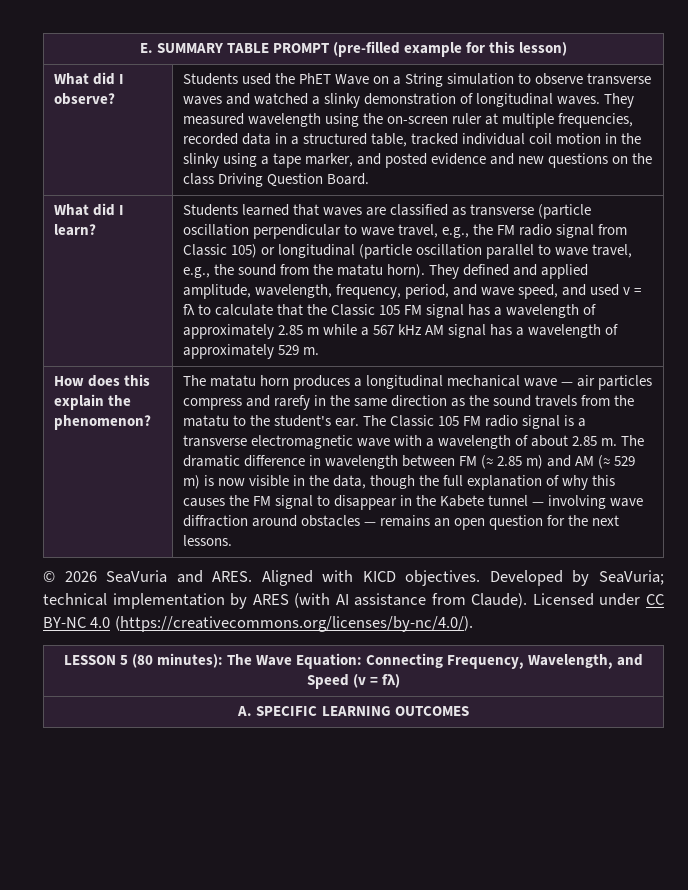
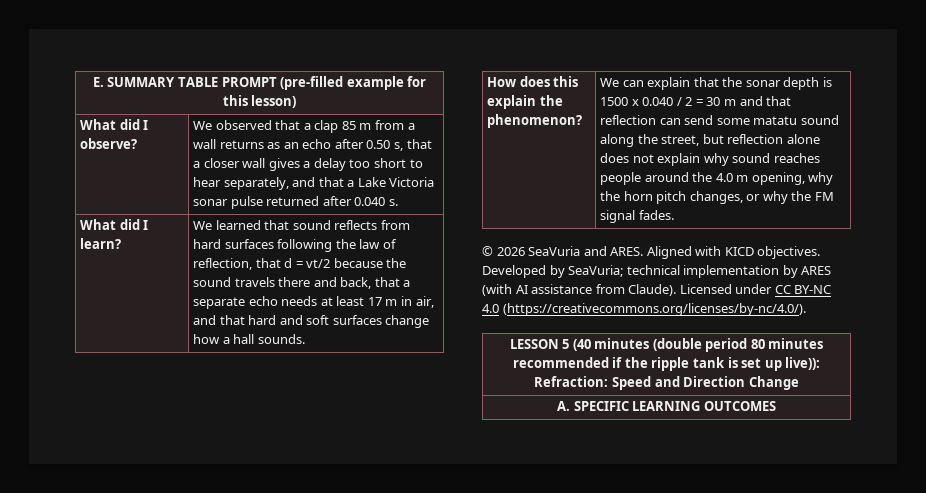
[182,73,652,87] [182,93,635,108] [182,113,634,128] [182,133,642,147] [182,153,653,168] [182,173,369,187] Students used the PhET Wave on a String simulation to observe transverse waves and watched a slinky demonstration of longitudinal waves. They measured wavelength using the on-screen ruler at multiple frequencies, recorded data in a structured table, tracked individual coil motion in the slinky using a tape marker, and posted evidence and new questions on the class Driving Question Board. -> [193,120,415,133] [193,139,432,151] [193,158,423,171] [193,177,435,190] [193,196,398,209] We observed that a clap 85 m from a wall returns as an echo after 0.50 s, that a closer wall gives a delay too short to hear separately, and that a Lake Victoria sonar pulse returned after 0.040 s.
[182,204,238,216] Students -> [193,221,213,230] We
[322,204,592,219] [182,224,628,239] [182,244,633,259] [182,264,589,279] [182,284,642,299] [182,304,597,318] [182,324,619,339] [182,344,319,359] waves are classified as transverse (particle oscillation perpendicular to wave travel, e.g., the FM radio signal from Classic 105) or longitudinal (particle oscillation parallel to wave travel, e.g., the sound from the matatu horn). They defined and applied amplitude, wavelength, frequency, period, and wave speed, and used v = fλ to calculate that the Classic 105 FM signal has a wavelength of approximately 2.85 m while a 567 kHz AM signal has a wavelength of approximately 529 m. -> [292,220,410,230] [193,239,397,252] [193,258,407,270] [193,277,411,289] [193,296,434,309] [193,315,430,328] [193,334,305,344] sound reflects from hard surfaces following the law of reflection, that d = vt/2 because the sound travels there and back, that a separate echo needs at least 17 m in air, and that hard and soft surfaces change how a hall sounds.
[182,375,653,390] [182,395,635,410] [182,415,587,429] [182,435,645,449] [182,455,636,469] [182,475,616,490] [182,495,644,510] [182,515,620,530] [182,535,232,546] The matatu horn produces a longitudinal mechanical wave — air particles compress and rarefy in the same direction as the sound travels from the matatu to the student's ear. The Classic 105 FM radio signal is a transverse electromagnetic wave with a wavelength of about 2.85 m. The dramatic difference in wavelength between FM (≈ 2.85 m) and AM (≈ 529 m) is now visible in the data, though the full explanation of why this causes the FM signal to disappear in the Kabete tunnel — involving wave diffraction around obstacles — remains an open question for the next lessons. -> [600,77,832,90] [600,96,792,106] [600,115,839,125] [600,134,820,147] [600,153,820,166] [600,172,834,185] [600,191,834,204] [600,210,674,223] We can explain that the sonar depth is 1500 x 0.040 / 2 = 30 m and that reflection can send some matatu sound along the street, but reflection alone does not explain why sound reaches people around the 4.0 m opening, why the horn pitch changes, or why the FM signal fades.
[131,653,644,669] [306,674,401,689] (80 minutes): The Wave Equation: Connecting Frequency, Wavelength, and Speed (v = fλ) -> [572,338,824,352] [512,357,821,371] [534,376,799,390] (40 minutes (double period 80 minutes recommended if the ripple tank is set up live)): Refraction: Speed and Direction Change

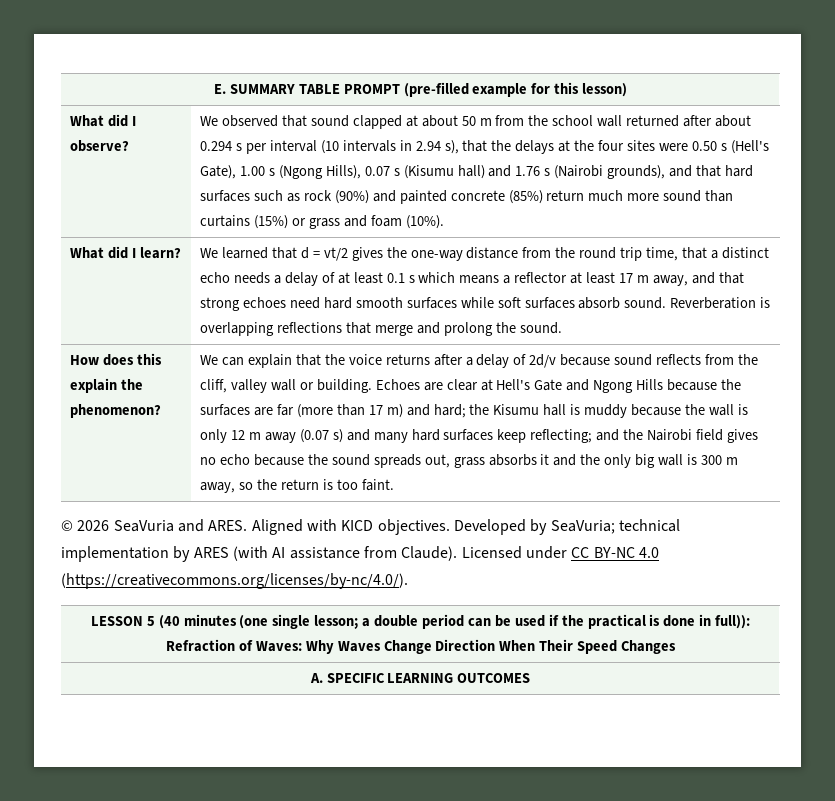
[303,120,415,133] [193,139,432,151] [193,158,423,171] [193,177,435,190] [193,196,398,209] a clap 85 m from a wall returns as an echo after 0.50 s, that a closer wall gives a delay too short to hear separately, and that a Lake Victoria sonar pulse returned after 0.040 s. -> [310,115,751,129] [200,140,769,154] [200,165,753,179] [200,190,734,204] [200,215,444,229] sound clapped at about 50 m from the school wall returned after about 0.294 s per interval (10 intervals in 2.94 s), that the delays at the four sites were 0.50 s (Hell's Gate), 1.00 s (Ngong Hills), 0.07 s (Kisumu hall) and 1.76 s (Nairobi grounds), and that hard surfaces such as rock (90%) and painted concrete (85%) return much more sound than curtains (15%) or grass and foam (10%).
[292,220,410,230] [193,239,397,252] [193,258,407,270] [193,277,411,289] [193,297,246,309] sound reflects from hard surfaces following the law of reflection, that d = vt/2 because the sound travels there and back, that a separate -> [300,247,769,261] d = vt/2 gives the one-way distance from the round trip time, that a distinct
[320,296,434,308] [193,315,430,328] [193,334,305,344] at least 17 m in air, and that hard and soft surfaces change how a hall sounds. -> [274,272,744,286] [200,297,771,311] [200,322,562,336] a delay of at least 0.1 s which means a reflector at least 17 m away, and that strong echoes need hard smooth surfaces while soft surfaces absorb sound. Reverberation is overlapping reflections that merge and prolong the sound.
[745,77,832,90] [600,96,792,106] [600,115,839,125] [600,134,820,147] [600,153,820,166] [600,172,834,185] [600,191,834,204] [600,210,674,223] sonar depth is 1500 x 0.040 / 2 = 30 m and that reflection can send some matatu sound along the street, but reflection alone does not explain why sound reaches people around the 4.0 m opening, why the horn pitch changes, or why the FM signal fades. -> [348,354,758,368] [200,379,741,393] [200,404,748,418] [200,429,758,443] [200,454,738,468] [200,479,394,493] voice returns after a delay of 2d/v because sound reflects from the cliff, valley wall or building. Echoes are clear at Hell's Gate and Ngong Hills because the surfaces are far (more than 17 m) and hard; the Kisumu hall is muddy because the wall is only 12 m away (0.07 s) and many hard surfaces keep reflecting; and the Nairobi field gives no echo because the sound spreads out, grass absorbs it and the only big wall is 300 m away, so the return is too faint.
[652,338,824,352] [512,357,821,371] [534,376,799,390] (double period 80 minutes recommended if the ripple tank is set up live)): Refraction: Speed and Direction Change -> [239,614,751,629] [165,639,677,654] (one single lesson; a double period can be used if the practical is done in full)): Refraction of Waves: Why Waves Change Direction When Their Speed Changes

